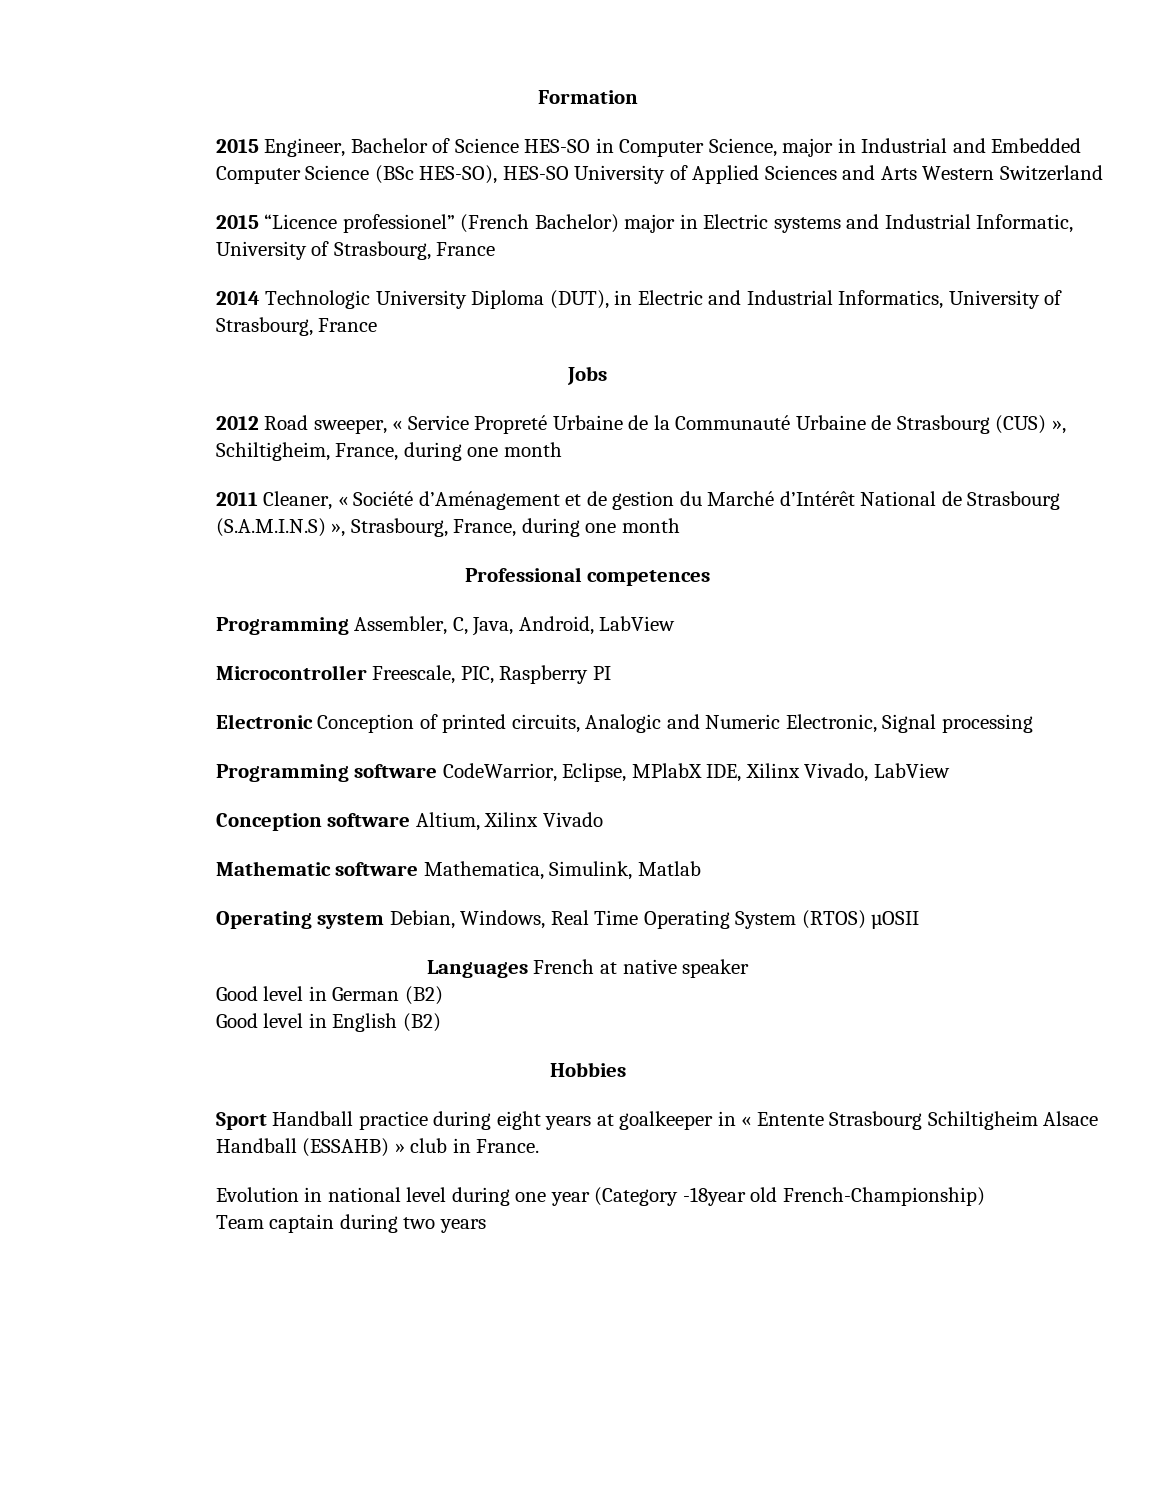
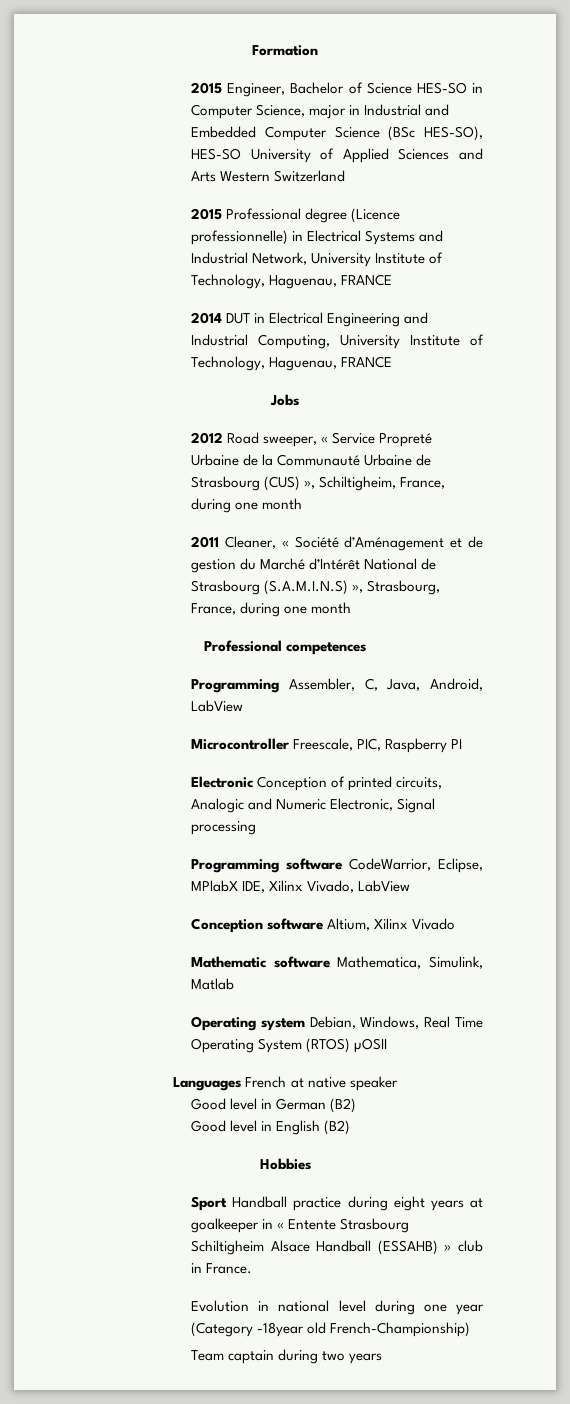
[264,214,1074,233] [215,241,496,260] [215,290,1063,309] [215,317,378,336] “Licence professionel” (French Bachelor) major in Electric systems and Industrial Informatic, University of Strasbourg, France // 2014 Technologic University Diploma (DUT), in Electric and Industrial Informatics, University of Strasbourg, France -> [226,208,401,223] [191,230,444,245] [191,252,444,267] [191,274,393,289] [191,312,429,327] [191,334,484,349] [191,356,393,371] Professional degree (Licence professionnelle) in Electrical Systems and Industrial Network, University Institute of Technology, Haguenau, FRANCE // 2014 DUT in Electrical Engineering and Industrial Computing, University Institute of Technology, Haguenau, FRANCE

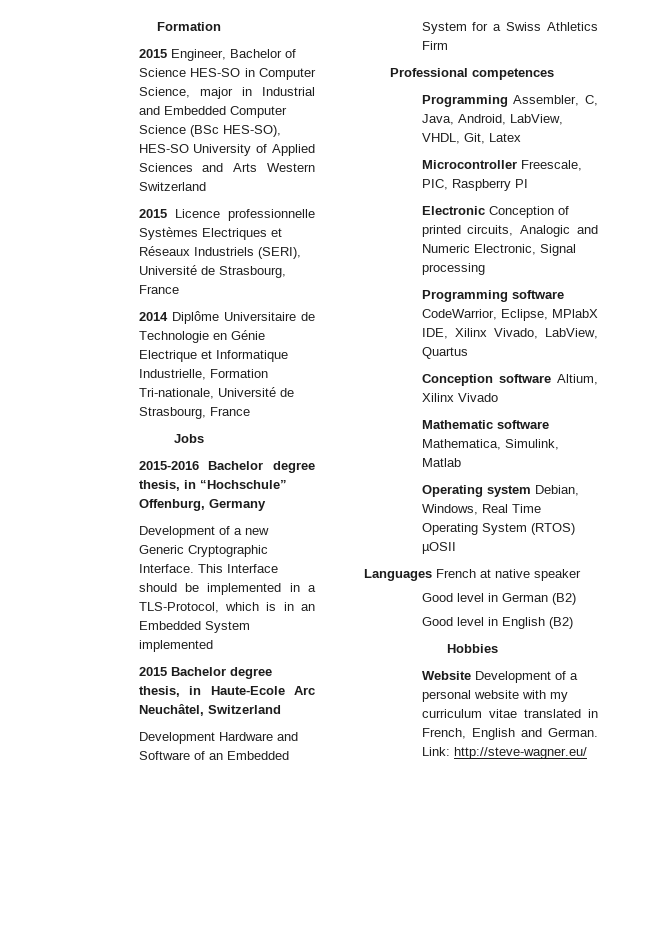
[226,208,401,223] [191,230,444,245] [191,252,444,267] [191,274,393,289] [191,312,429,327] [191,334,484,349] [191,356,393,371] [270,394,299,406] [191,432,433,447] [191,454,432,466] [191,476,446,491] [191,498,303,513] [191,536,483,551] [191,558,437,573] [191,580,441,595] [191,602,352,617] Professional degree (Licence professionnelle) in Electrical Systems and Industrial Network, University Institute of Technology, Haguenau, FRANCE // 2014 DUT in Electrical Engineering and Industrial Computing, University Institute of Technology, Haguenau, FRANCE // Jobs // 2012 Road sweeper, « Service Propreté Urbaine de la Communauté Urbaine de Strasbourg (CUS) », Schiltigheim, France, during one month // 2011 Cleaner, « Société d’Aménagement et de gestion du Marché d’Intérêt National de Strasbourg (S.A.M.I.N.S) », Strasbourg, France, during one month -> [174,209,315,221] [138,227,282,240] [138,246,301,259] [138,265,286,278] [138,285,179,294] [138,311,315,324] [138,330,265,343] [138,350,288,362] [138,369,268,380] [138,387,294,399] [138,407,250,419] [174,434,204,443] [138,461,315,473] [138,480,287,491] [138,499,266,511] [138,526,269,538] [138,545,268,557] [138,564,278,573] [138,583,316,595] [138,602,315,613] [138,621,250,633] [138,640,213,652] [138,667,272,679] [138,686,315,697] [138,704,281,716] [138,732,298,744] [138,751,289,760] [421,22,598,34] [421,41,448,50] Licence professionnelle Systèmes Electriques et Réseaux Industriels (SERI), Université de Strasbourg, France // 2014 Diplôme Universitaire de Technologie en Génie Electrique et Informatique Industrielle, Formation Tri-nationale, Université de Strasbourg, France // Jobs // 2015-2016 Bachelor degree thesis, in “Hochschule” Offenburg, Germany // Development of a new Generic Cryptographic Interface. This Interface should be implemented in a TLS-Protocol, which is in an Embedded System implemented // 2015 Bachelor degree thesis, in Haute-Ecole Arc Neuchâtel, Switzerland // Development Hardware and Software of an Embedded System for a Swiss Athletics Firm
[191,700,244,712] LabView -> [509,114,563,125] [421,133,521,144] LabView, VHDL, Git, Latex
[358,880,411,892] LabView -> [545,328,598,339] [421,347,468,359] LabView, Quartus
[191,1196,484,1211] [191,1218,410,1233] [191,1240,483,1255] [191,1263,253,1274] [191,1300,485,1315] [191,1322,471,1337] [191,1349,383,1364] Sport Handball practice during eight years at goalkeeper in « Entente Strasbourg Schiltigheim Alsace Handball (ESSAHB) » club in France. // Evolution in national level during one year (Category -18year old French-Championship) // Team captain during two years -> [421,671,578,683] [421,690,568,702] [421,709,598,718] [421,728,598,740] [421,747,587,759] Website Development of a personal website with my curriculum vitae translated in French, English and German. Link: http://steve-wagner.eu/

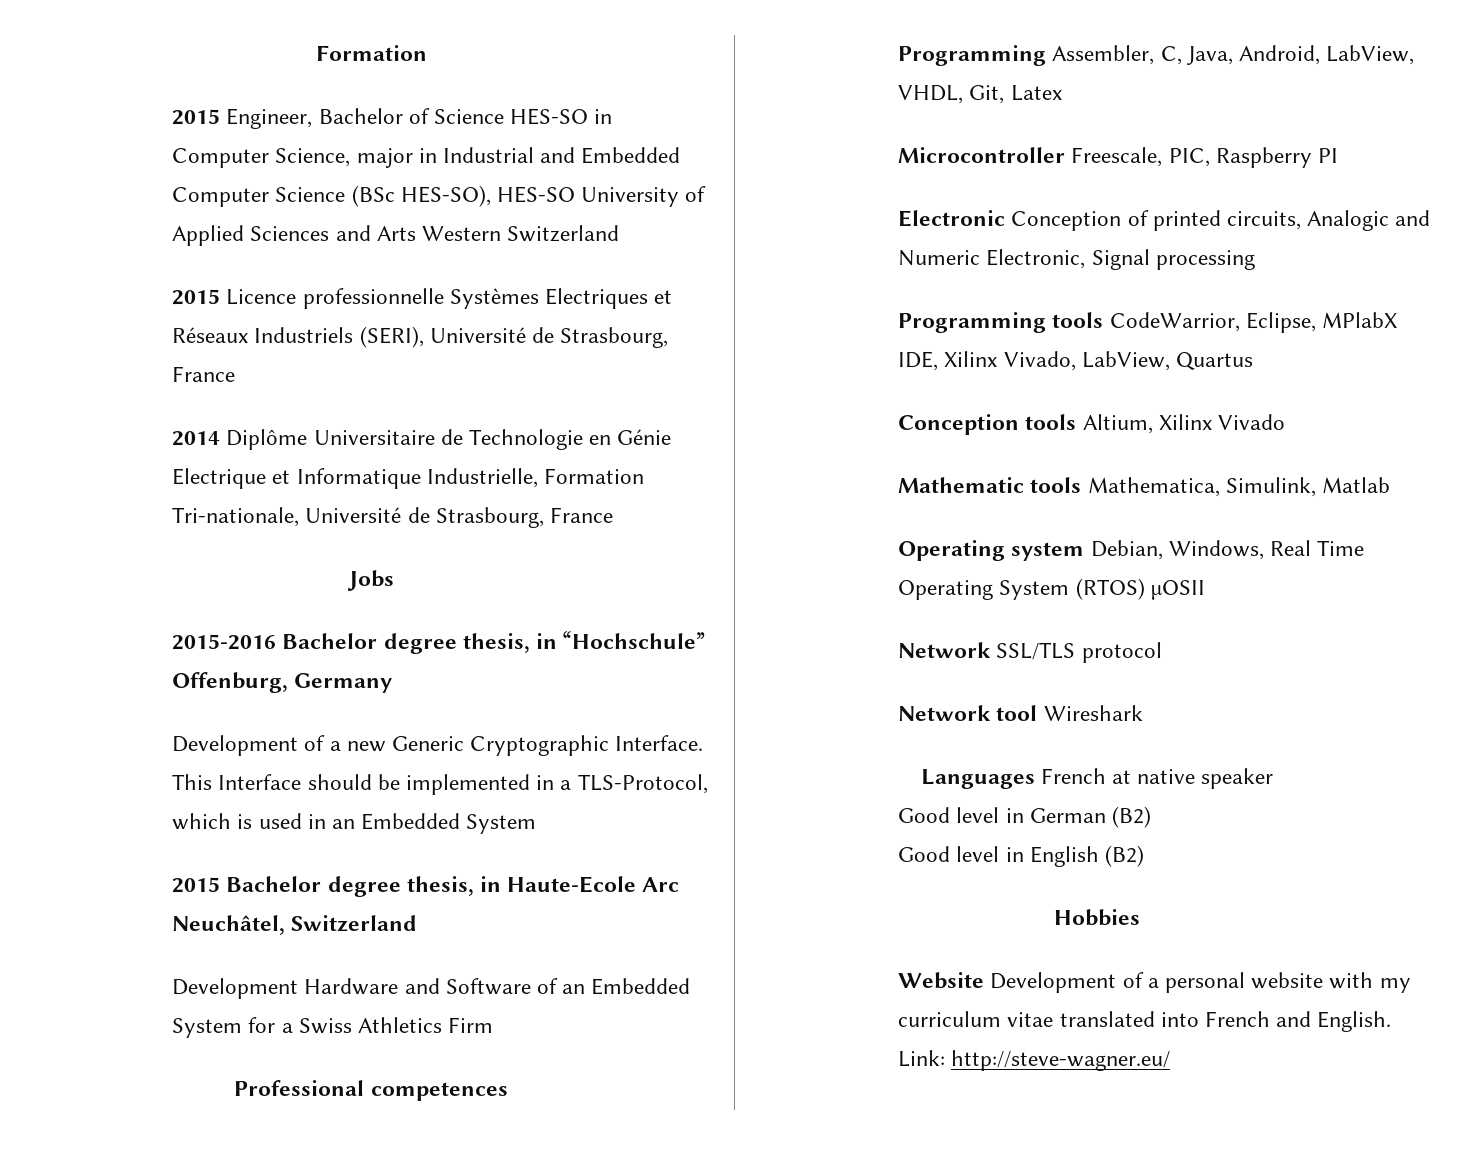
(277, 606) none -> [258,813,302,829] used
[138,640,213,652] implemented -> (537, 824) none
[511,290,564,299] software -> [1052,312,1104,328] tools
[498,374,551,383] software -> [1025,414,1077,430] tools
[496,420,549,429] software -> [1030,477,1082,493] tools
(456, 548) none -> [898,642,1162,663] [898,705,1143,721] // Network SSL/TLS protocol // Network tool Wireshark
[588,709,598,718] [421,728,598,740] in French, English and German. -> [1160,1011,1392,1032] into French and English.

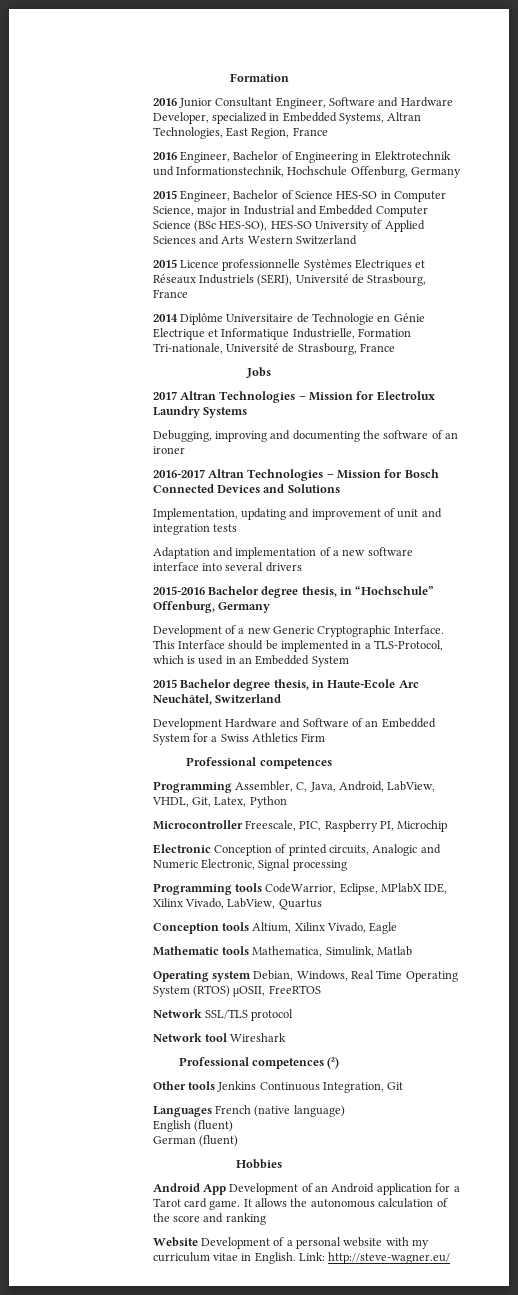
[315,45,427,61] Formation -> [229,73,289,82] [152,97,453,109] [152,112,422,124] [152,127,328,139] [152,151,451,163] [152,166,462,178] Formation // 2016 Junior Consultant Engineer, Software and Hardware Developer, specialized in Embedded Systems, Altran Technologies, East Region, France // 2016 Engineer, Bachelor of Engineering in Elektrotechnik und Informationstechnik, Hochschule Offenburg, Germany
(394, 580) none -> [152,391,435,403] [152,406,247,418] [152,430,459,442] [152,446,185,454] [152,469,439,481] [152,484,340,493] [152,508,442,520] [152,524,237,535] [152,547,413,559] [152,562,302,572] // 2017 Altran Technologies – Mission for Electrolux Laundry Systems // Debugging, improving and documenting the software of an ironer // 2016-2017 Altran Technologies – Mission for Bosch Connected Devices and Solutions // Implementation, updating and improvement of unit and integration tests // Adaptation and implementation of a new software interface into several drivers
[1010,85,1062,101] Latex -> [214,796,287,808] Latex, Python
[1317,148,1338,163] PI -> [380,820,448,832] PI, Microchip
[1217,414,1285,430] Vivado -> [327,922,398,934] Vivado, Eagle
[1150,580,1205,600] µOSII -> [233,985,321,997] µOSII, FreeRTOS
[920,768,1274,789] [898,806,1151,828] [898,845,1144,867] [1054,909,1140,926] Languages French at native speaker // Good level in German (B2) // Good level in English (B2) // Hobbies -> [178,1057,340,1069] [152,1081,404,1093] [152,1105,345,1117] [152,1120,233,1132] [152,1135,238,1147] [236,1159,282,1169] [152,1183,460,1195] [152,1198,448,1210] [152,1213,266,1225] Professional competences (²) // Other tools Jenkins Continuous Integration, Git // Languages French (native language) // English (fluent) // German (fluent) // Hobbies // Android App Development of an Android application for a Tarot card game. It allows the autonomous calculation of the score and ranking
[1059,1011,1312,1027] translated into French and -> [241,1253,252,1261] in

